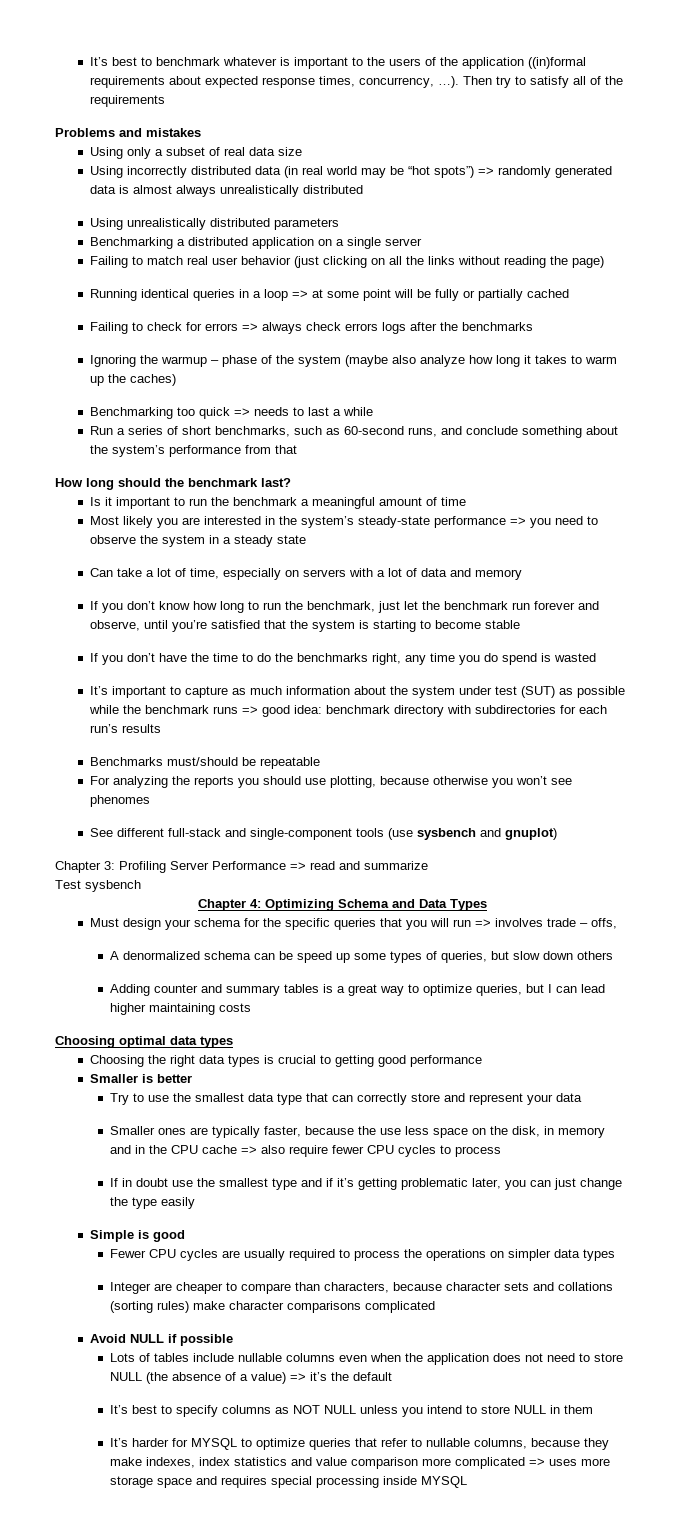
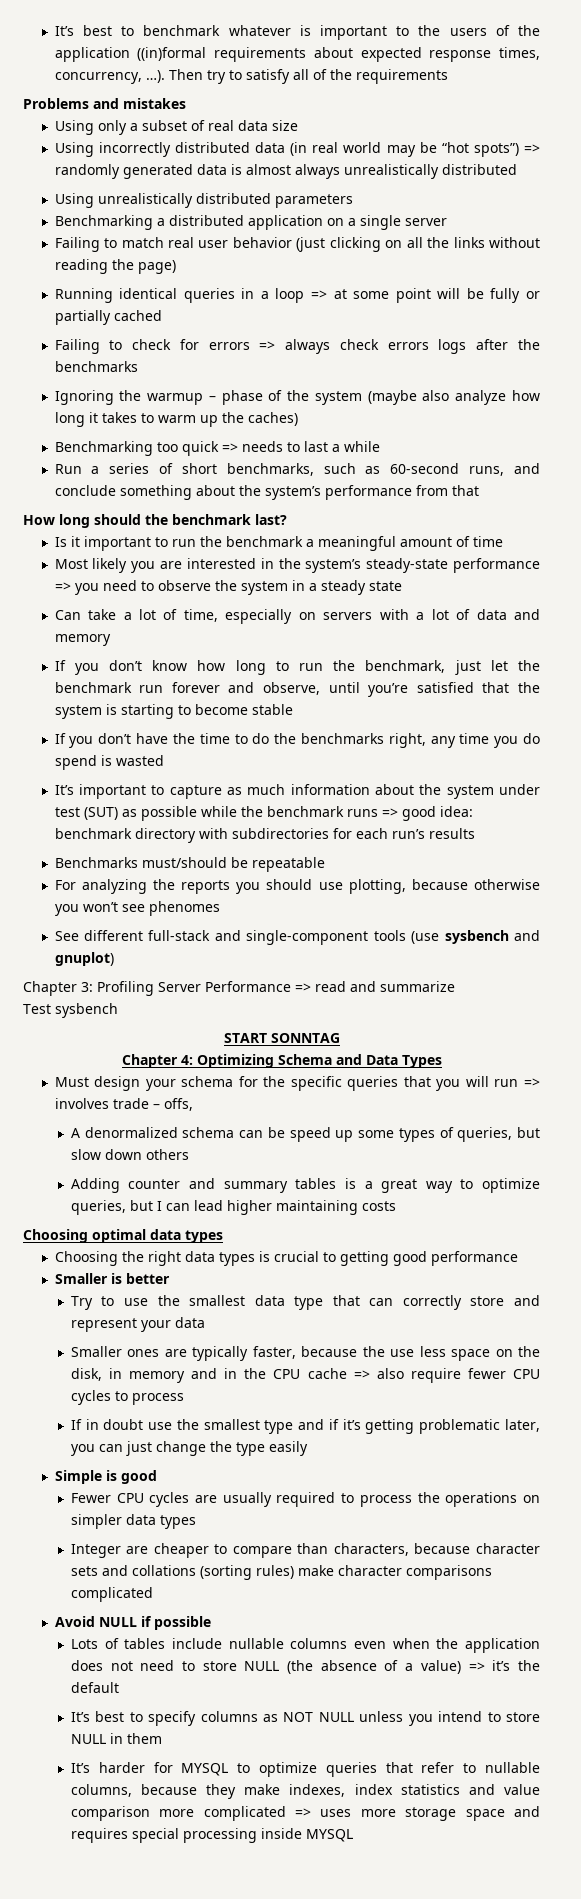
(141, 886) none -> [223,1033,340,1043] // START SONNTAG

